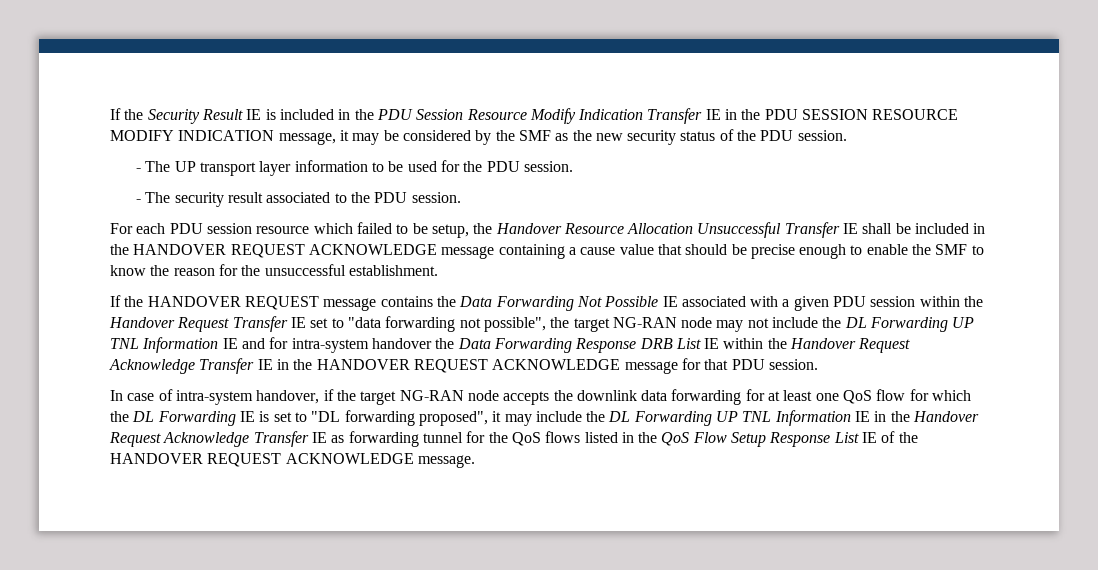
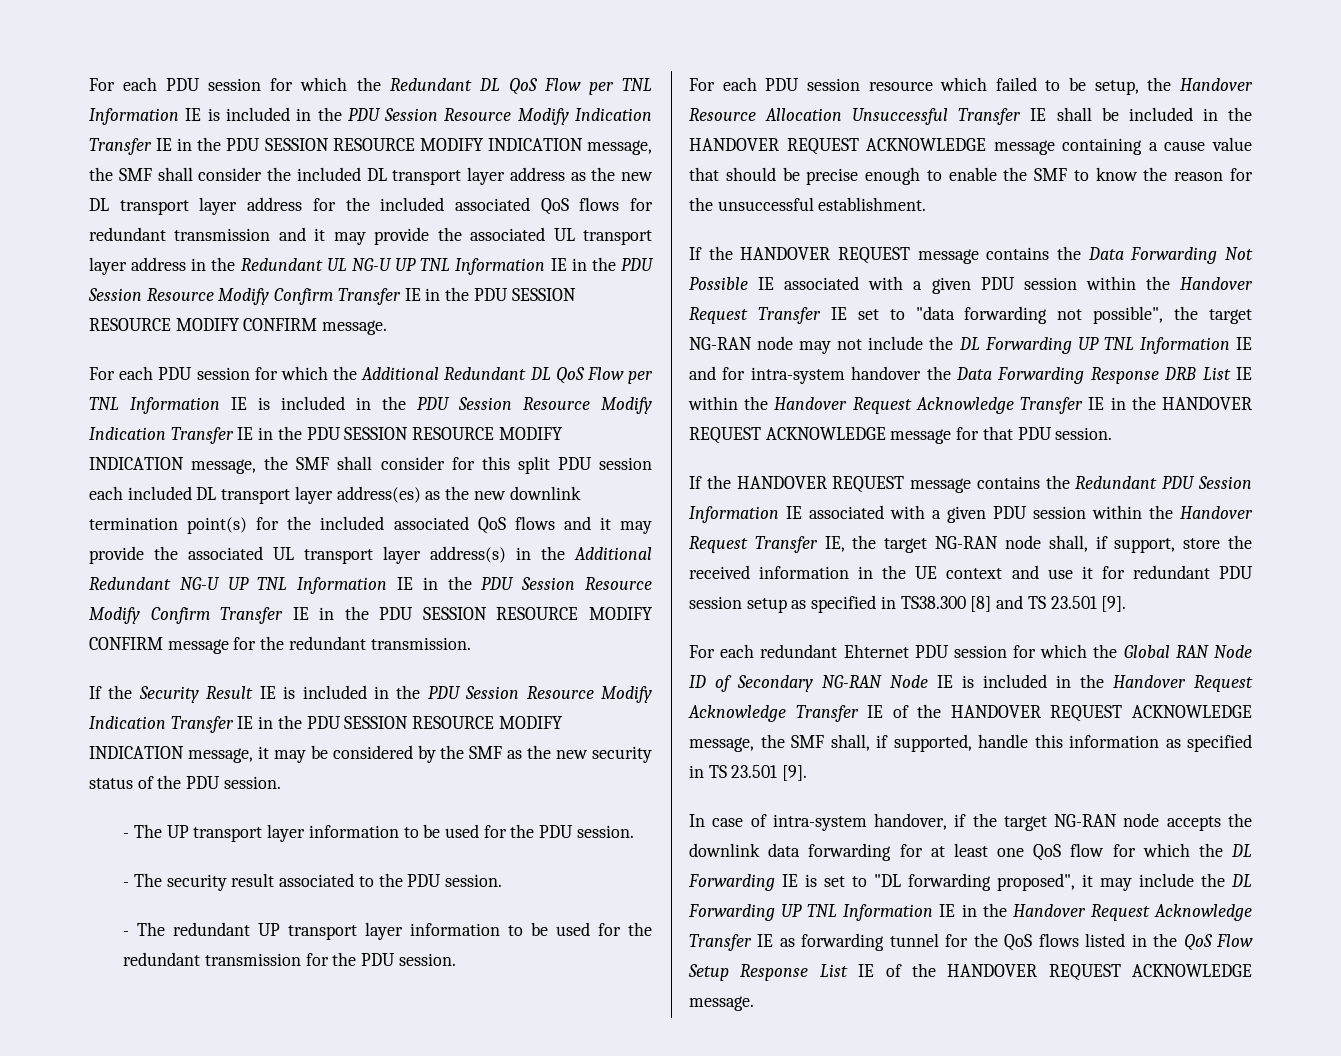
(110, 114) none -> [89,77,652,95] [89,107,652,125] [89,137,652,155] [89,167,653,185] [89,197,653,215] [89,227,653,245] [89,257,654,275] [88,287,576,305] [89,318,388,335] [89,366,653,384] [89,396,652,414] [89,426,562,444] [89,456,653,474] [89,486,581,504] [89,516,653,534] [89,546,652,564] [89,576,653,594] [89,606,652,624] [89,636,471,654] For each PDU session for which the Redundant DL QoS Flow per TNL Information IE is included in the PDU Session Resource Modify Indication Transfer IE in the PDU SESSION RESOURCE MODIFY INDICATION message, the SMF shall consider the included DL transport layer address as the new DL transport layer address for the included associated QoS flows for redundant transmission and it may provide the associated UL transport layer address in the Redundant UL NG-U UP TNL Information IE in the PDU Session Resource Modify Confirm Transfer IE in the PDU SESSION RESOURCE MODIFY CONFIRM message. // For each PDU session for which the Additional Redundant DL QoS Flow per TNL Information IE is included in the PDU Session Resource Modify Indication Transfer IE in the PDU SESSION RESOURCE MODIFY INDICATION message, the SMF shall consider for this split PDU session each included DL transport layer address(es) as the new downlink termination point(s) for the included associated QoS flows and it may provide the associated UL transport layer address(s) in the Additional Redundant NG-U UP TNL Information IE in the PDU Session Resource Modify Confirm Transfer IE in the PDU SESSION RESOURCE MODIFY CONFIRM message for the redundant transmission. //
(461, 197) none -> [123,922,652,940] [123,952,456,966] // - The redundant UP transport layer information to be used for the redundant transmission for the PDU session.
(818, 364) none -> [689,475,1252,493] [689,505,1253,523] [689,535,1252,553] [689,565,1253,579] [689,595,1127,613] [689,644,1252,658] [689,674,1253,692] [688,704,1252,722] [689,734,1252,752] [689,765,808,781] // If the HANDOVER REQUEST message contains the Redundant PDU Session Information IE associated with a given PDU session within the Handover Request Transfer IE, the target NG-RAN node shall, if support, store the received information in the UE context and use it for redundant PDU session setup as specified in TS38.300 [8] and TS 23.501 [9]. // For each redundant Ehternet PDU session for which the Global RAN Node ID of Secondary NG-RAN Node IE is included in the Handover Request Acknowledge Transfer IE of the HANDOVER REQUEST ACKNOWLEDGE message, the SMF shall, if supported, handle this information as specified in TS 23.501 [9].

